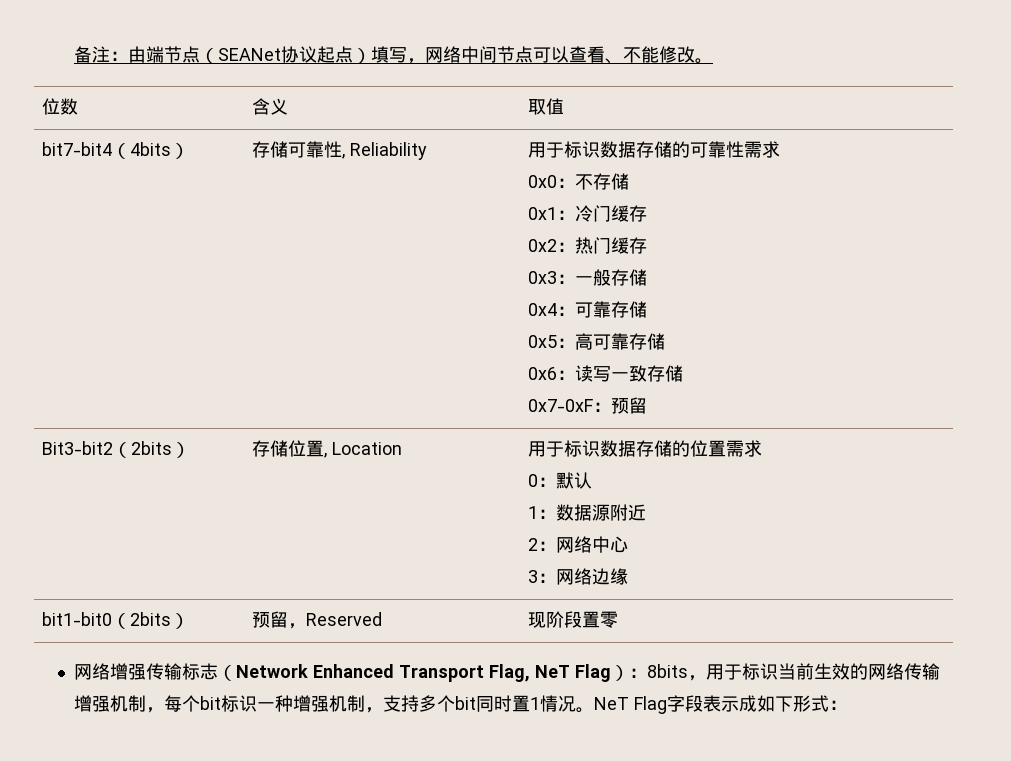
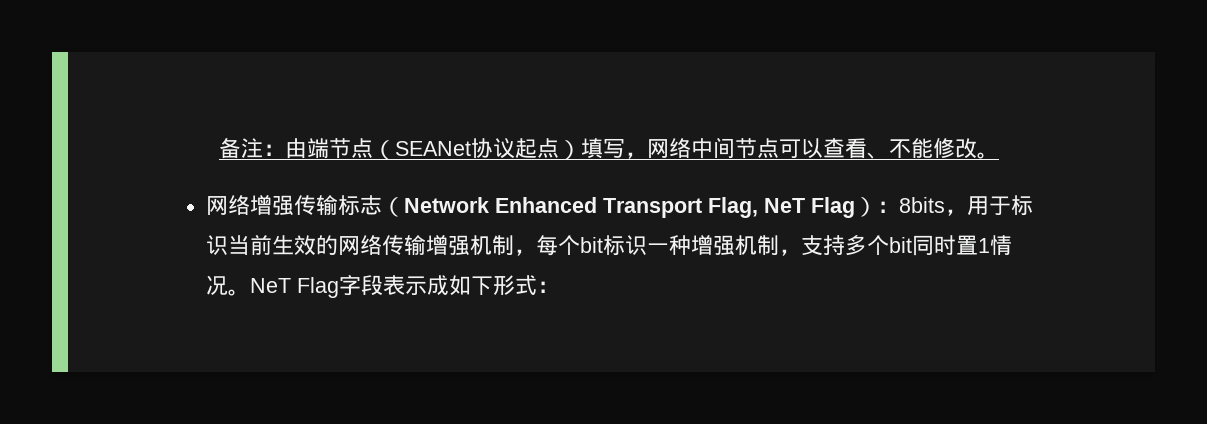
[41,98,78,115] [251,98,288,115] [527,98,564,115] [41,142,189,159] [251,141,427,160] [527,141,780,158] [527,173,629,190] [527,205,647,222] [527,237,647,254] [527,269,647,286] [527,301,647,318] [527,333,665,350] [527,365,683,382] [527,397,647,414] [41,441,190,458] [251,440,402,458] [527,440,762,457] [527,472,592,489] [527,504,646,521] [527,536,628,553] [527,568,628,585] [41,612,189,629] [251,611,382,629] [527,611,618,628] // 位数 | 含义 | 取值 // bit7-bit4（4bits） | 存储可靠性, Reliability | 用于标识数据存储的可靠性需求 // 0x0：不存储 // 0x1：冷门缓存 // 0x2：热门缓存 // 0x3：一般存储 // 0x4：可靠存储 // 0x5：高可靠存储 // 0x6：读写一致存储 // 0x7-0xF：预留 // Bit3-bit2（2bits） | 存储位置, Location | 用于标识数据存储的位置需求 // 0：默认 // 1：数据源附近 // 2：网络中心 // 3：网络边缘 // bit1-bit0（2bits） | 预留，Reserved | 现阶段置零 -> (1000, 155) none

